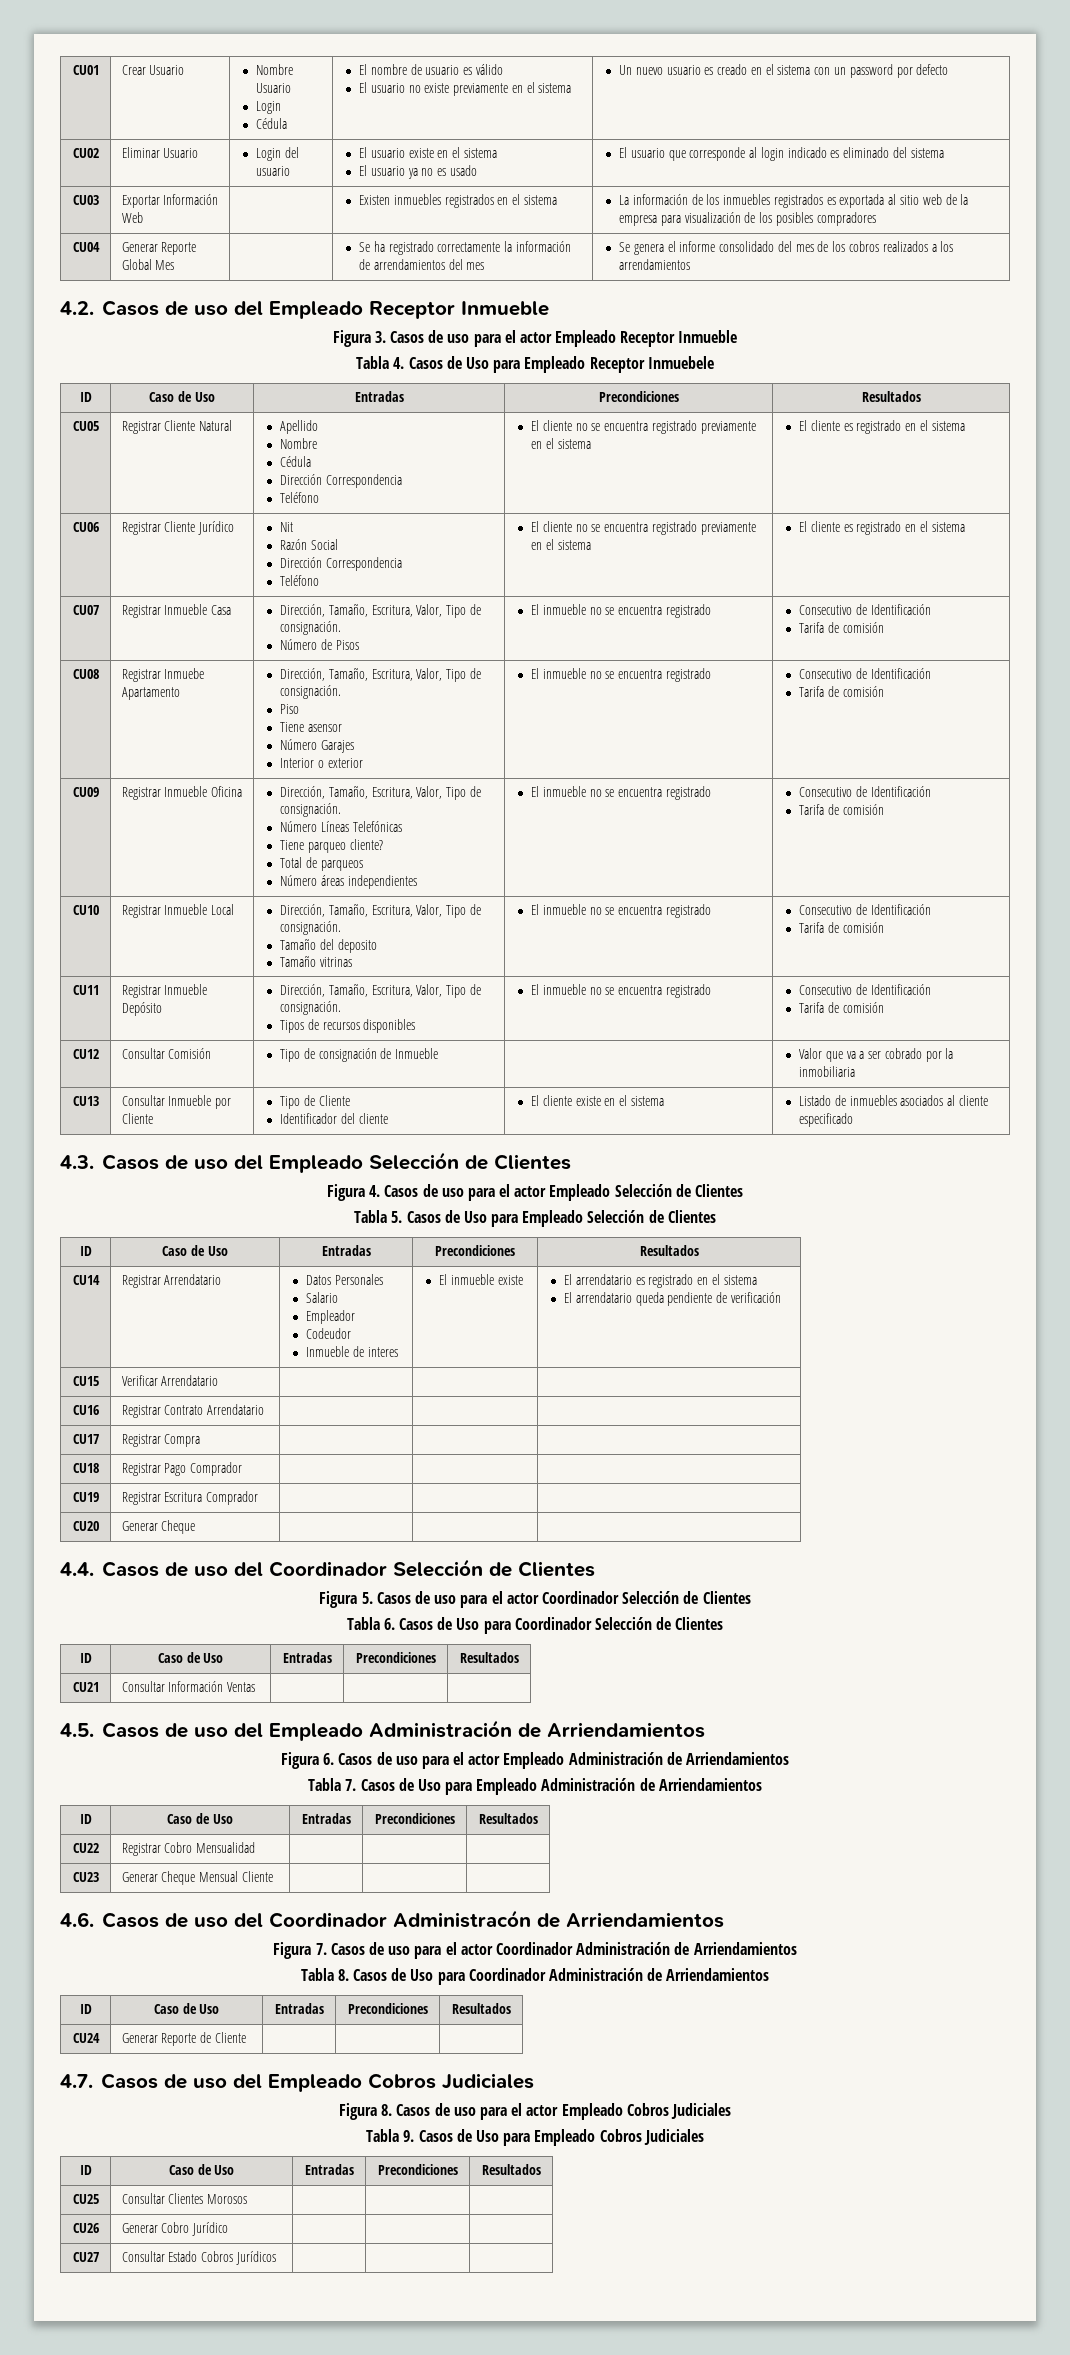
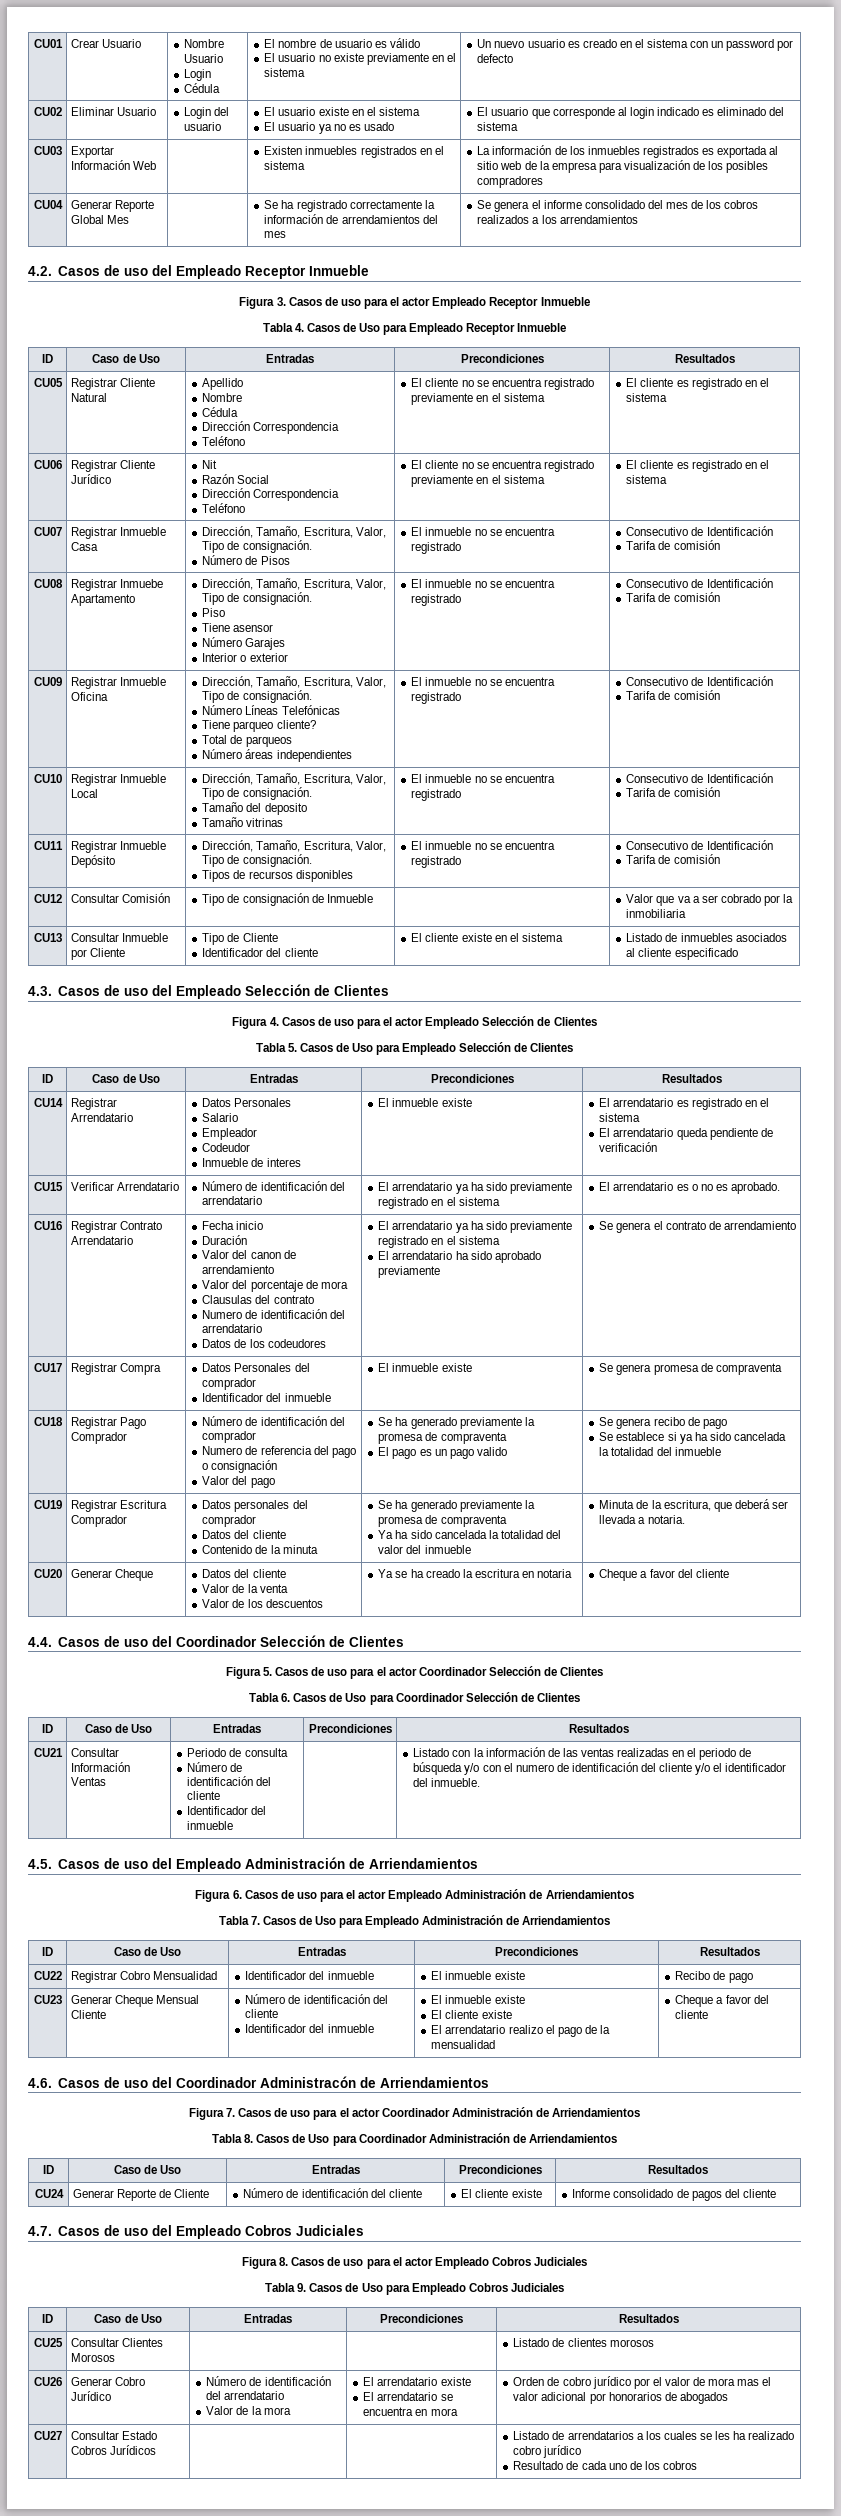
[647,356,714,369] Inmuebele -> [517,323,567,332] Inmueble
[72,1405,99,1415] [121,1404,265,1418] [72,1434,99,1444] [121,1434,201,1447] [72,1463,99,1473] [121,1462,243,1476] [72,1492,99,1502] [121,1491,259,1505] [72,1521,99,1531] [121,1520,196,1534] | | // CU16 | Registrar Contrato Arrendatario | | | // CU17 | Registrar Compra | | | // CU18 | Registrar Pago Comprador | | | // CU19 | Registrar Escritura Comprador | | | // CU20 | Generar Cheque | | | -> [202,1181,345,1191] [202,1196,263,1205] [378,1182,572,1194] [378,1197,500,1209] [599,1182,780,1194] [33,1221,62,1230] [70,1221,162,1233] [70,1236,133,1245] [202,1221,264,1230] [202,1235,248,1245] [202,1250,296,1259] [202,1265,275,1274] [202,1280,348,1292] [202,1295,314,1304] [202,1309,345,1319] [202,1324,263,1333] [202,1339,326,1348] [378,1221,572,1233] [378,1236,500,1248] [378,1251,541,1263] [378,1266,441,1278] [599,1221,796,1233] [33,1363,62,1372] [70,1363,161,1375] [202,1363,310,1372] [202,1378,257,1390] [202,1393,331,1402] [378,1363,472,1372] [599,1363,782,1375] [33,1417,63,1426] [70,1417,146,1429] [70,1432,127,1444] [202,1416,345,1426] [202,1431,257,1443] [202,1446,356,1458] [202,1460,278,1473] [202,1476,275,1488] [378,1417,535,1429] [378,1432,507,1444] [378,1447,507,1459] [599,1417,727,1429] [599,1432,786,1444] [599,1447,721,1456] [33,1500,62,1509] [70,1500,167,1512] [70,1515,127,1527] [202,1500,308,1512] [202,1515,257,1527] [202,1530,286,1539] [202,1545,318,1554] [378,1500,535,1512] [378,1515,507,1527] [378,1530,561,1539] [378,1545,471,1554] [599,1499,788,1512] [599,1515,685,1524] [33,1569,62,1578] [70,1569,153,1581] [202,1569,286,1578] [202,1584,288,1593] [202,1599,323,1608] [378,1569,573,1578] [599,1569,729,1581] Número de identificación del arrendatario | El arrendatario ya ha sido previamente registrado en el sistema | El arrendatario es o no es aprobado. // CU16 | Registrar Contrato Arrendatario | Fecha inicio // Duración // Valor del canon de arrendamiento // Valor del porcentaje de mora // Clausulas del contrato // Numero de identificación del arrendatario // Datos de los codeudores | El arrendatario ya ha sido previamente registrado en el sistema // El arrendatario ha sido aprobado previamente | Se genera el contrato de arrendamiento // CU17 | Registrar Compra | Datos Personales del comprador // Identificador del inmueble | El inmueble existe | Se genera promesa de compraventa // CU18 | Registrar Pago Comprador | Número de identificación del comprador // Numero de referencia del pago o consignación // Valor del pago | Se ha generado previamente la promesa de compraventa // El pago es un pago valido | Se genera recibo de pago // Se establece si ya ha sido cancelada la totalidad del inmueble // CU19 | Registrar Escritura Comprador | Datos personales del comprador // Datos del cliente // Contenido de la minuta | Se ha generado previamente la promesa de compraventa // Ya ha sido cancelada la totalidad del valor del inmueble | Minuta de la escritura, que deberá ser llevada a notaria. // CU20 | Generar Cheque | Datos del cliente // Valor de la venta // Valor de los descuentos | Ya se ha creado la escritura en notaria | Cheque a favor del cliente
(256, 1687) | | -> [187,1748,288,1757] [187,1762,243,1772] [187,1776,272,1786] [187,1791,221,1800] [187,1806,267,1815] [187,1821,234,1830] [413,1747,752,1760] [413,1762,787,1775] [413,1778,481,1787] Periodo de consulta // Número de identificación del cliente // Identificador del inmueble | | Listado con la información de las ventas realizadas en el periodo de búsqueda y/o con el numero de identificación del cliente y/o el identificador del inmueble.
(256, 1847) | | -> [245,1971,374,1980] [431,1971,525,1980] [675,1971,753,1983] Identificador del inmueble | El inmueble existe | Recibo de pago
(273, 1876) | | -> [245,1994,388,2004] [245,2009,279,2018] [245,2024,374,2033] [431,1995,525,2004] [431,2010,512,2019] [431,2025,610,2037] [431,2040,496,2049] [675,1995,769,2007] [675,2010,709,2019] Número de identificación del cliente // Identificador del inmueble | El inmueble existe // El cliente existe // El arrendatario realizo el pago de la mensualidad | Cheque a favor del cliente
(246, 2037) | | -> [243,2188,422,2198] [461,2189,542,2198] [572,2189,776,2201] Número de identificación del cliente | El cliente existe | Informe consolidado de pagos del cliente
(248, 2199) none -> [513,2338,654,2347] Listado de clientes morosos
(229, 2229) | | -> [206,2376,331,2386] [206,2391,285,2400] [206,2406,291,2415] [363,2377,471,2386] [363,2392,453,2401] [363,2407,458,2416] [513,2376,772,2389] [513,2392,728,2404] Número de identificación del arrendatario // Valor de la mora | El arrendatario existe // El arrendatario se encuentra en mora | Orden de cobro jurídico por el valor de mora mas el valor adicional por honorarios de abogados
(276, 2258) none -> [513,2431,795,2440] [513,2445,582,2458] [513,2461,697,2470] Listado de arrendatarios a los cuales se les ha realizado cobro jurídico // Resultado de cada uno de los cobros

